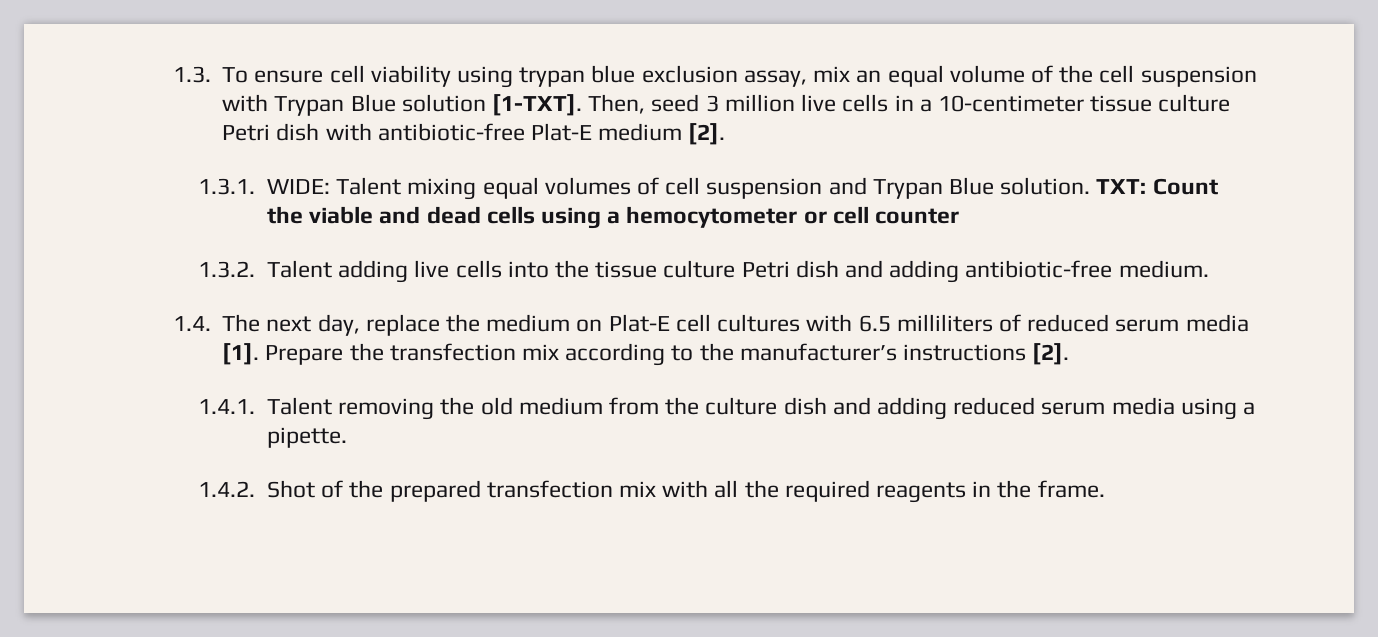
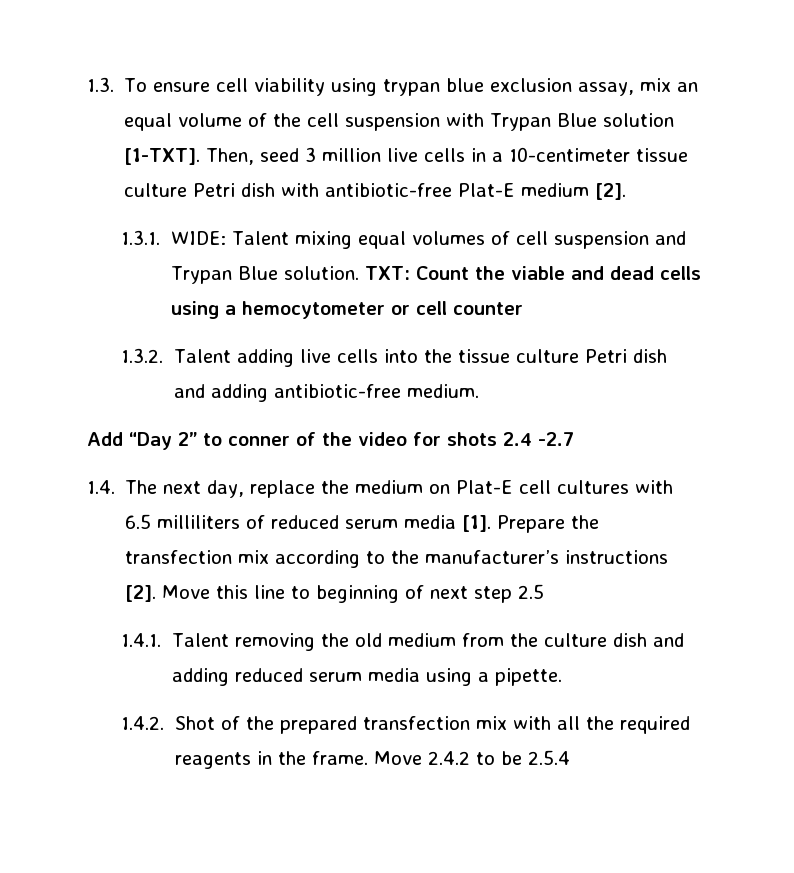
(1209, 269) none -> [87,432,575,450] // Add “Day 2” to conner of the video for shots 2.4 -2.7
(1070, 354) none -> [162,584,545,603] Move this line to beginning of next step 2.5
(1105, 489) none -> [373,750,570,765] Move 2.4.2 to be 2.5.4

